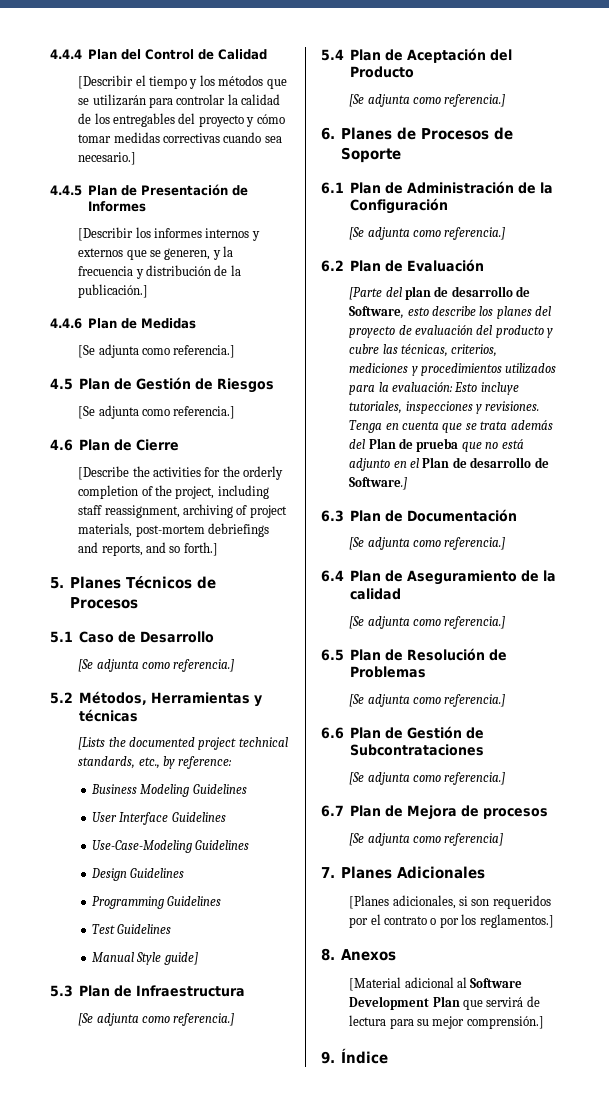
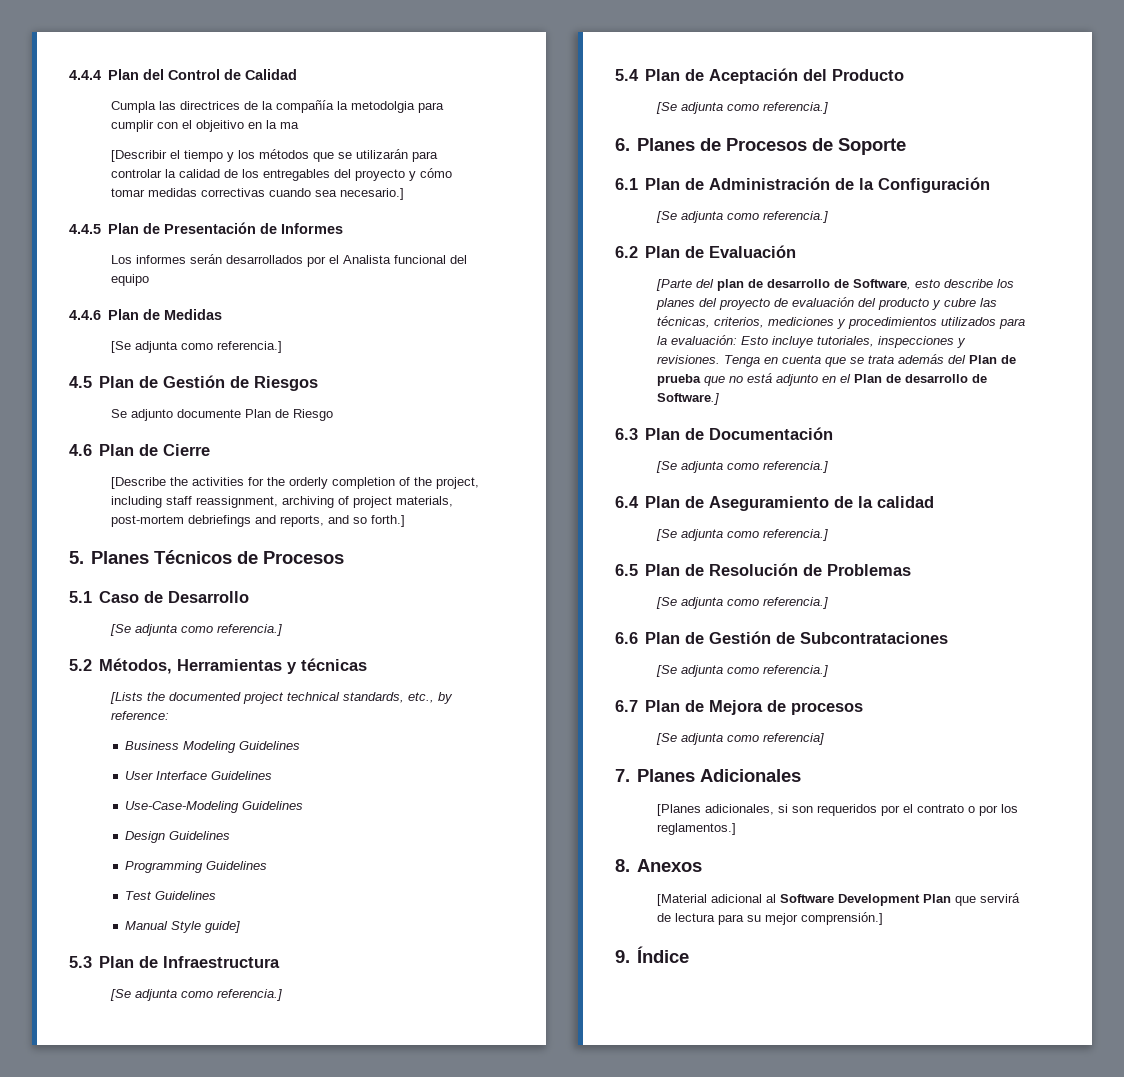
(268, 54) none -> [110,100,444,113] [110,120,299,132] // Cumpla las directrices de la compañía la metodolgia para cumplir con el objeitivo en la ma
[78,227,260,241] [78,246,234,260] [78,265,241,279] [78,284,149,298] [Describir los informes internos y externos que se generen, y la frecuencia y distribución de la publicación.] -> [110,254,467,267] [110,274,149,286] Los informes serán desarrollados por el Analista funcional del equipo
[78,405,236,419] [Se adjunta como referencia.] -> [110,409,333,421] Se adjunto documente Plan de Riesgo

